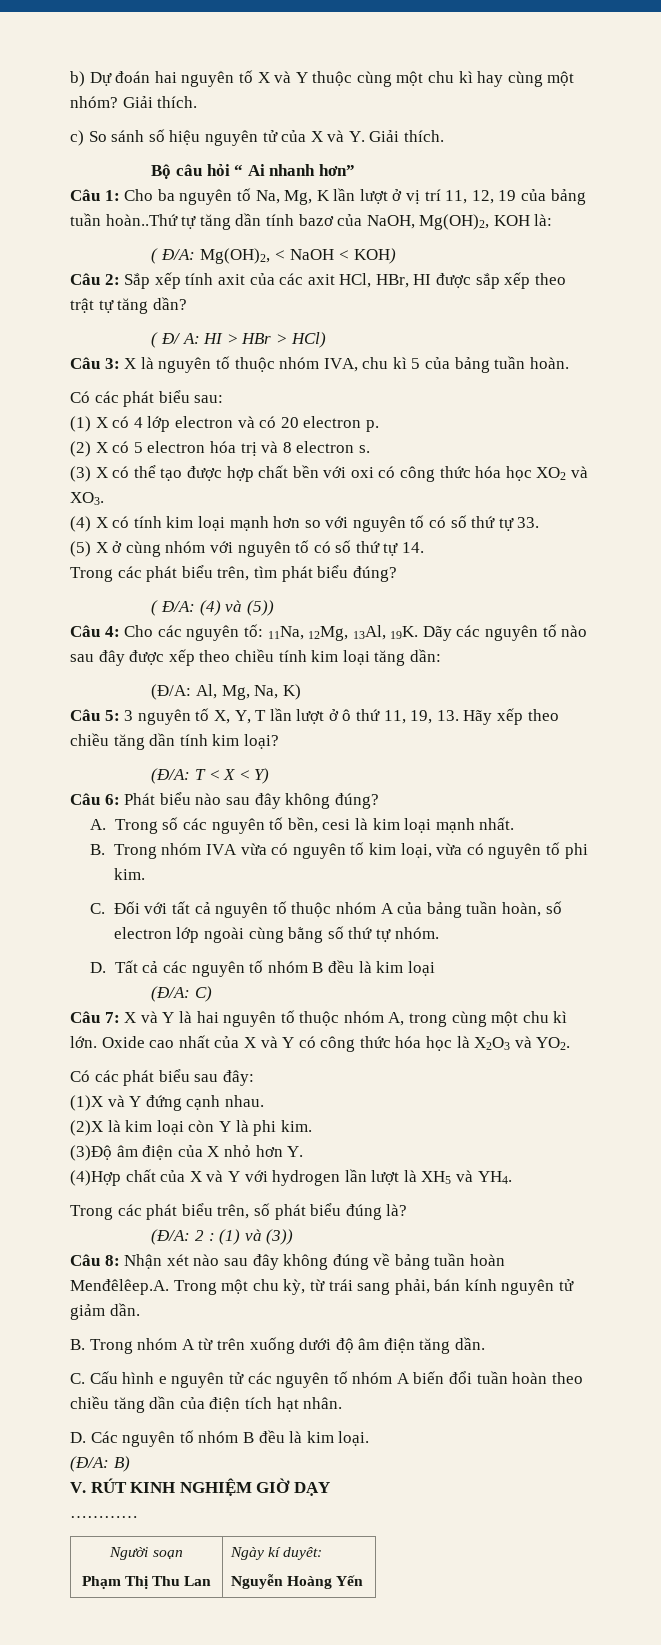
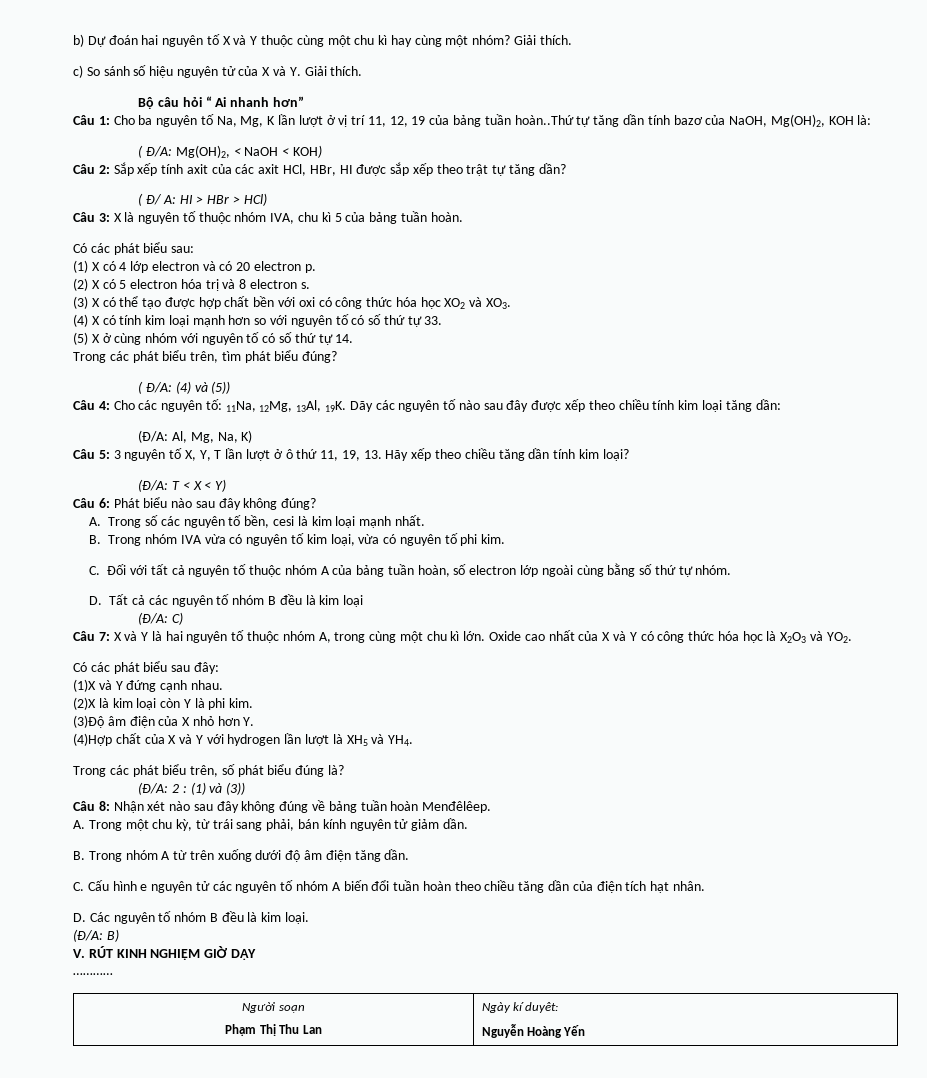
[70,1279,169,1295] Menđêlêep.A. -> [422,801,492,813] [73,820,85,829] Menđêlêep. // A.

